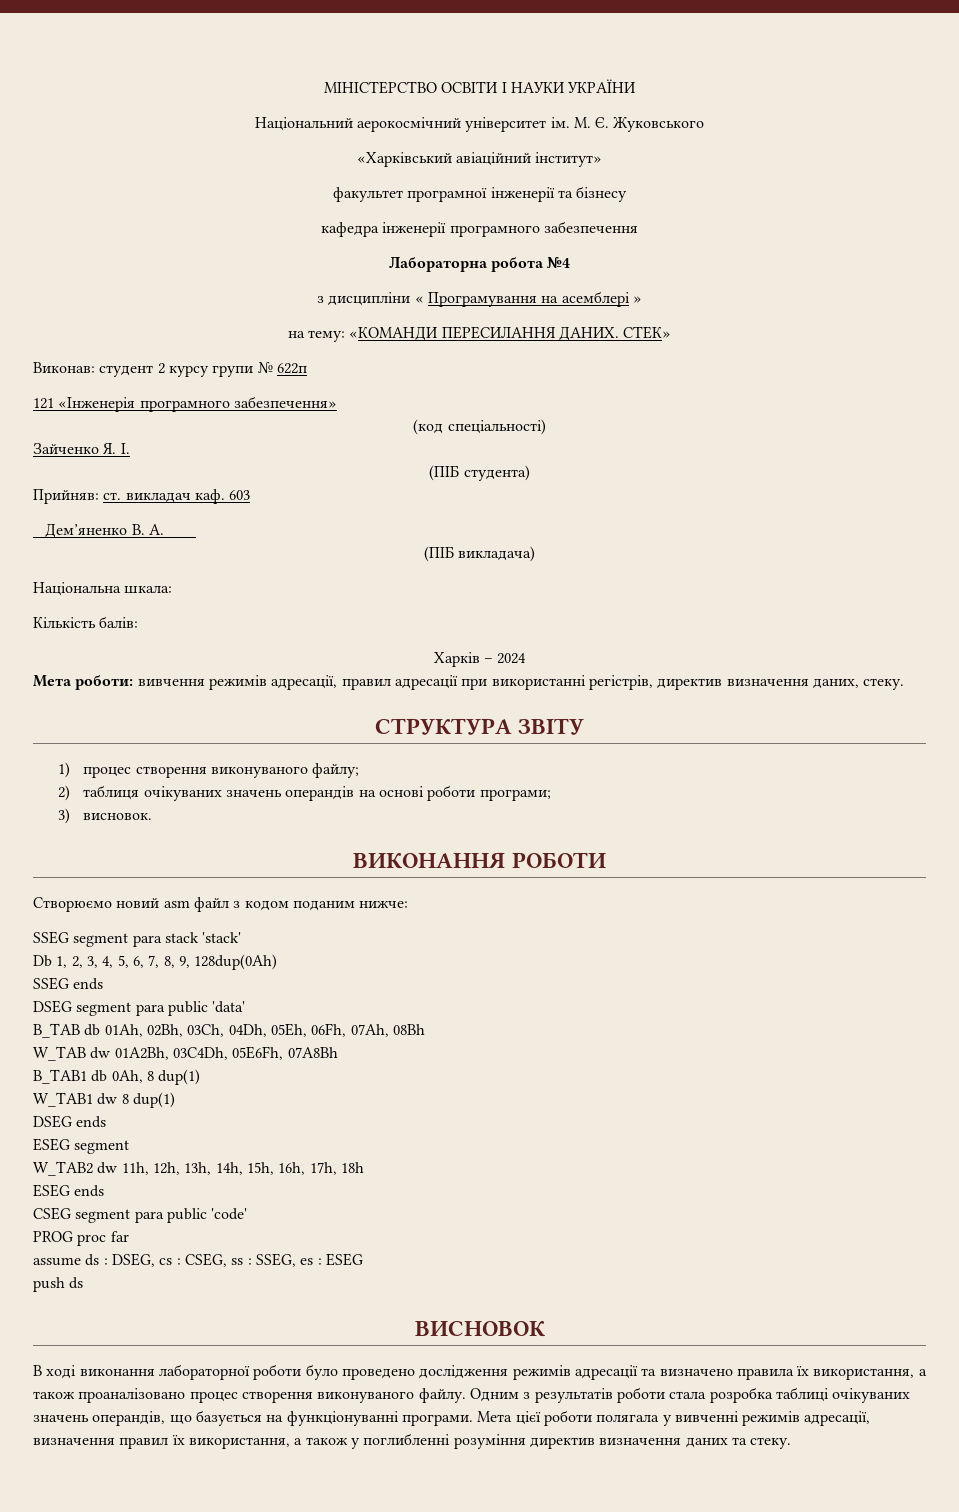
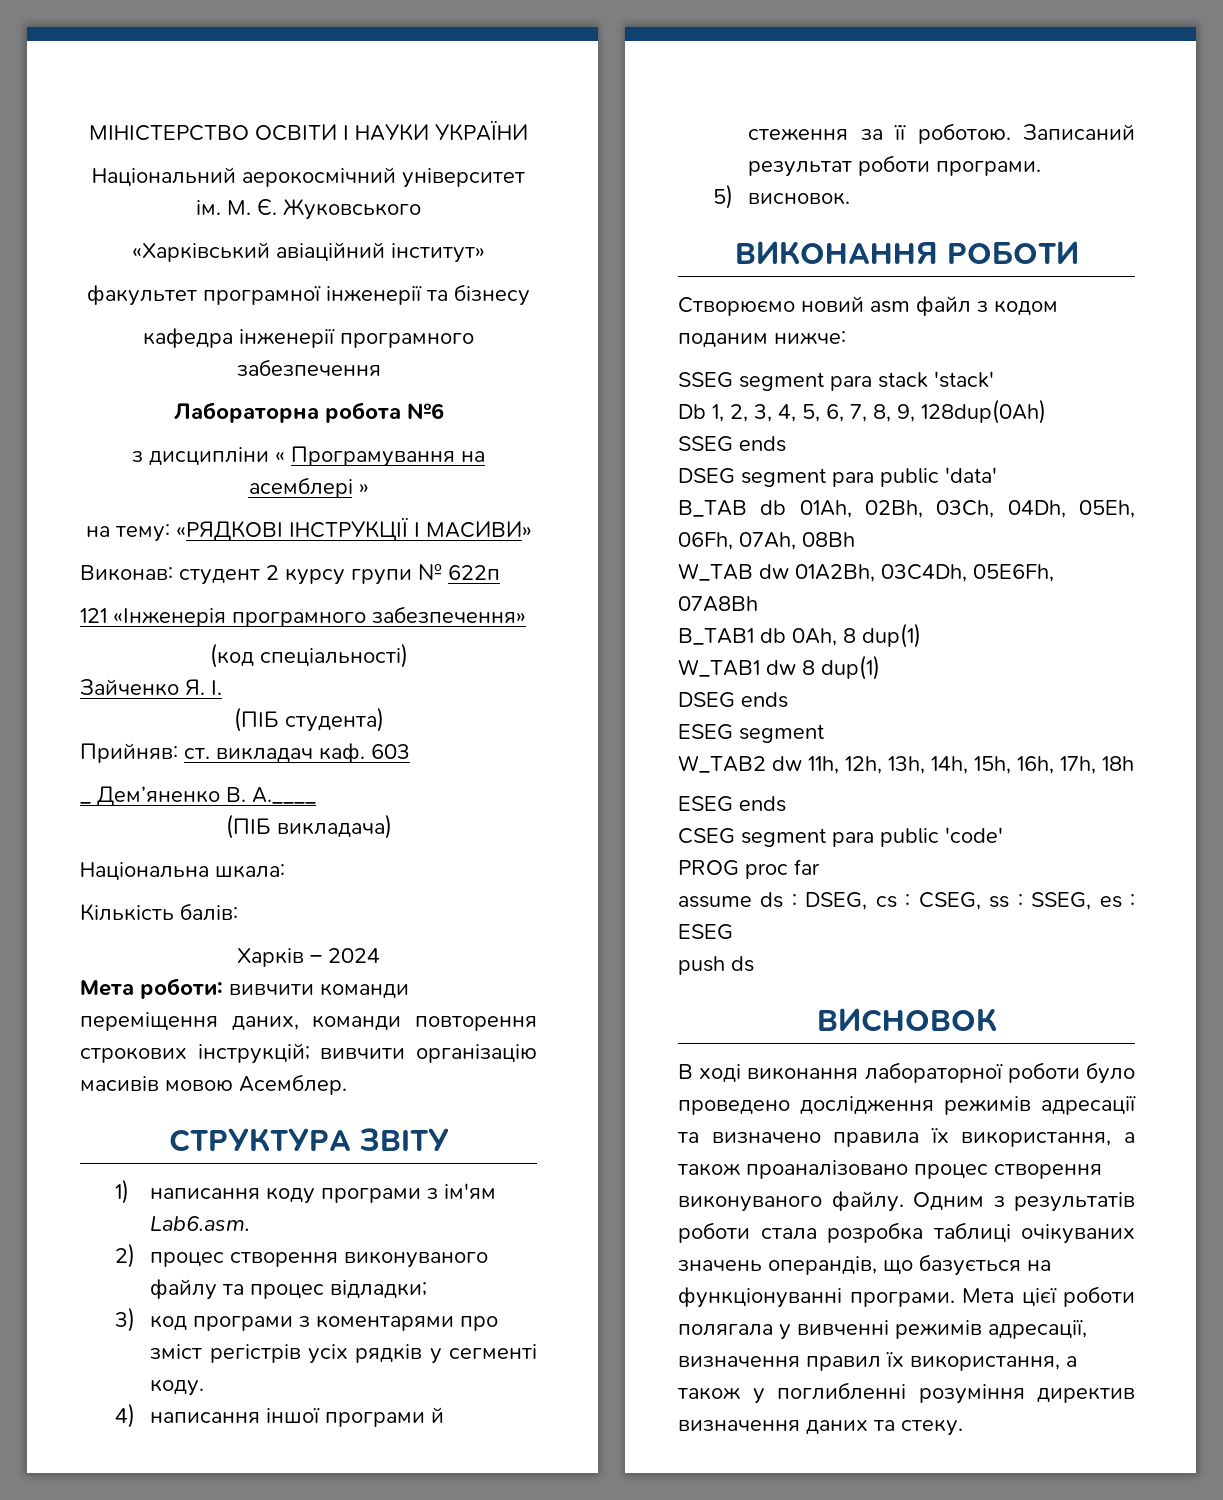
[546,257,571,268] №4 -> [406,403,444,419] №6
[349,326,672,341] «КОМАНДИ ПЕРЕСИЛАННЯ ДАНИХ. СТЕК» -> [175,517,532,541] «РЯДКОВІ ІНСТРУКЦІЇ І МАСИВИ»
[137,675,905,690] [374,718,585,735] [58,762,360,778] [58,785,551,801] [58,808,71,824] вивчення режимів адресації, правил адресації при використанні регістрів, директив визначення даних, стеку. // СТРУКТУРА ЗВІТУ // 1) процес створення виконуваного файлу; // 2) таблиця очікуваних значень операндів на основі роботи програми; // 3) -> [229,983,409,999] [80,1012,537,1031] [80,1043,537,1064] [80,1074,347,1095] [168,1127,449,1153] [115,1179,497,1204] [150,1216,251,1231] [115,1243,489,1268] [150,1279,428,1300] [115,1307,499,1332] [150,1344,537,1364] [150,1379,205,1396] [115,1403,445,1428] [748,123,1135,144] [748,155,1042,177] [713,184,734,209] вивчити команди переміщення даних, команди повторення строкових інструкцій; вивчити організацію масивів мовою Асемблер. // СТРУКТУРА ЗВІТУ // 1) написання коду програми з ім'ям Lab6.asm. // 2) процес створення виконуваного файлу та процес відладки; // 3) код програми з коментарями про зміст регістрів усіх рядків у сегменті коду. // 4) написання іншої програми й стеження за її роботою. Записаний результат роботи програми. // 5)

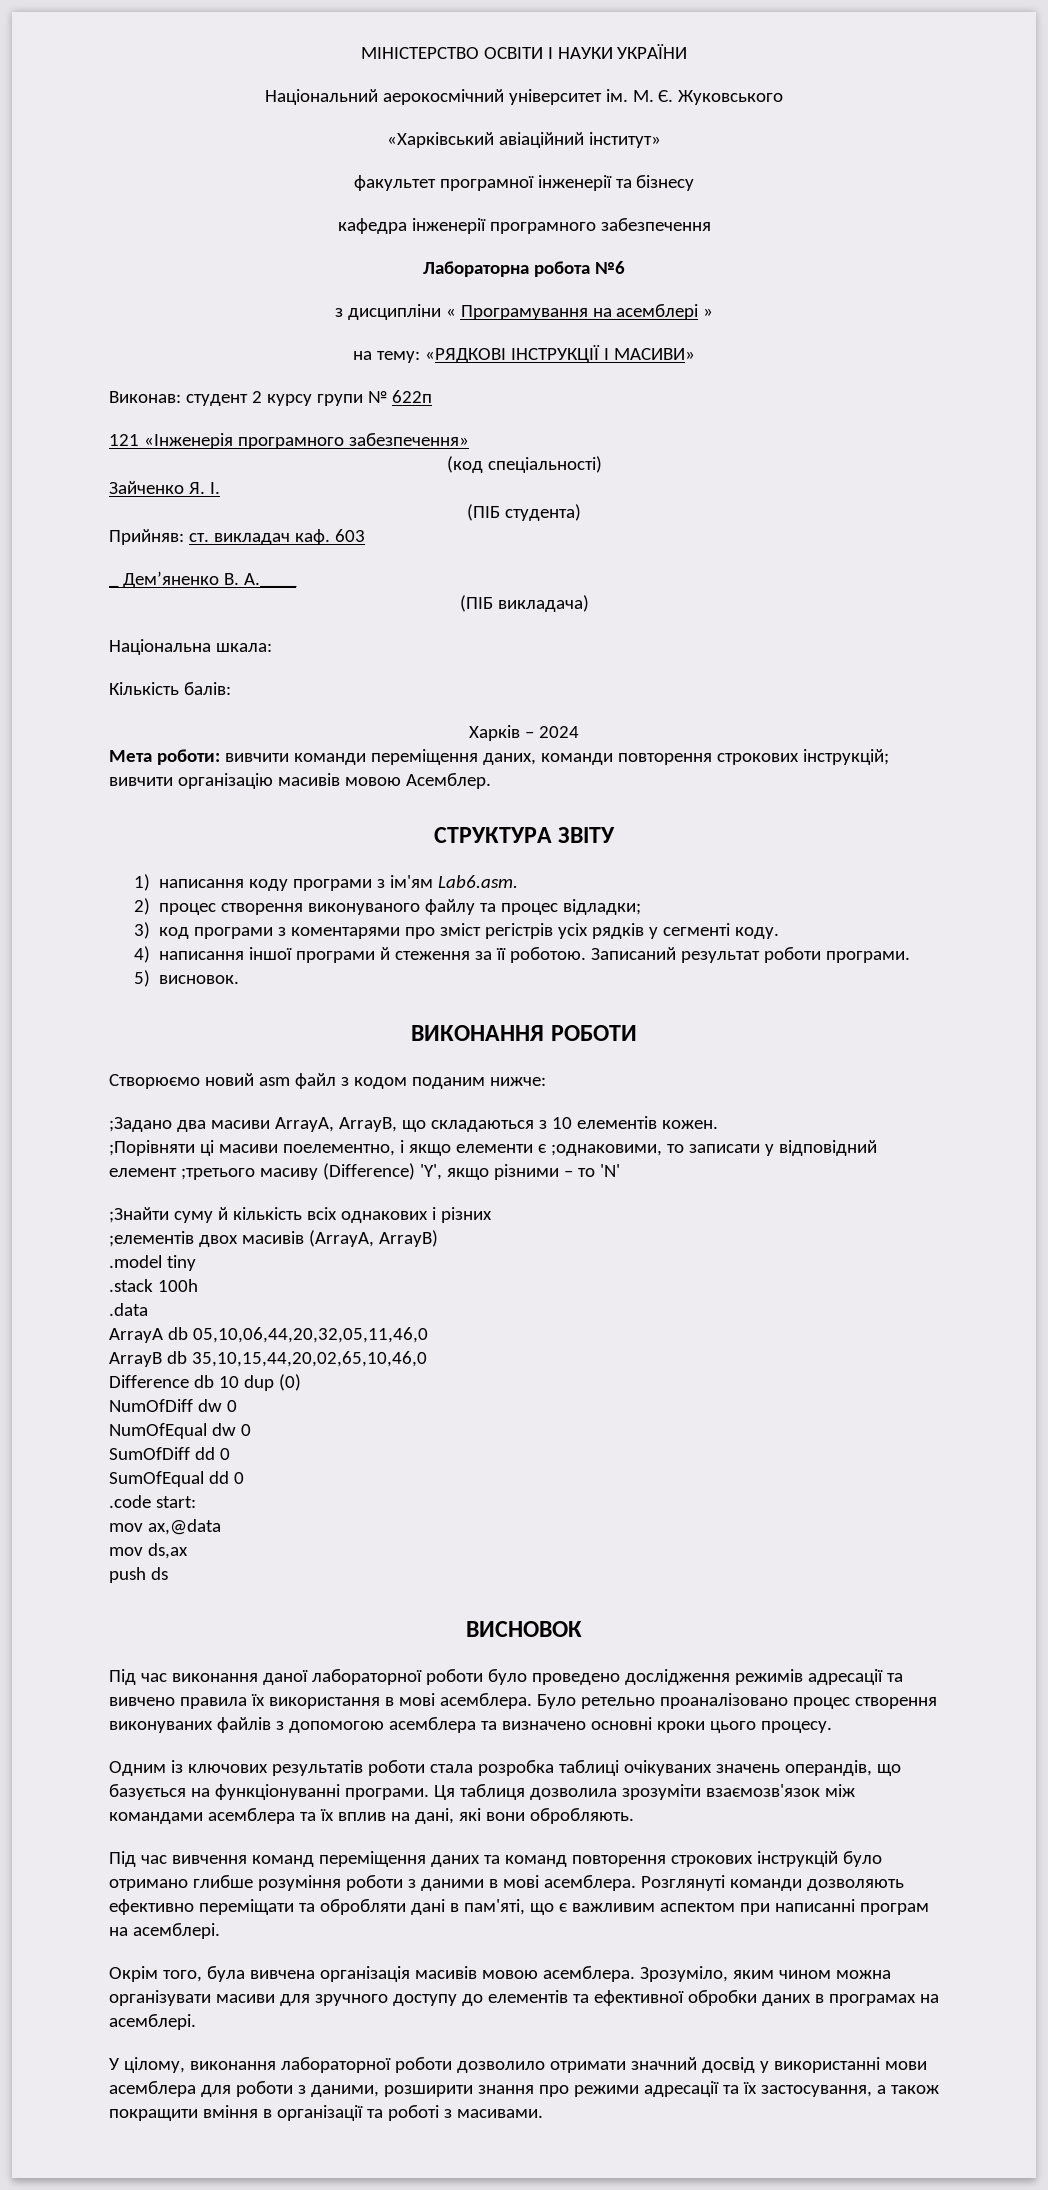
[678,371,994,391] [678,399,1046,424] [678,436,786,452] [678,467,997,487] [678,500,1135,518] [678,532,855,550] [678,563,1054,582] [678,596,758,612] [678,623,921,648] [678,655,880,680] [678,692,788,708] [678,724,824,743] [678,755,1134,774] [678,796,786,812] [678,827,1003,847] [678,859,820,879] [678,892,1135,910] [678,924,733,940] SSEG segment para stack 'stack' // Db 1, 2, 3, 4, 5, 6, 7, 8, 9, 128dup(0Ah) // SSEG ends // DSEG segment para public 'data' // B_TAB db 01Ah, 02Bh, 03Ch, 04Dh, 05Eh, 06Fh, 07Ah, 08Bh // W_TAB dw 01A2Bh, 03C4Dh, 05E6Fh, 07A8Bh // B_TAB1 db 0Ah, 8 dup(1) // W_TAB1 dw 8 dup(1) // DSEG ends // ESEG segment // W_TAB2 dw 11h, 12h, 13h, 14h, 15h, 16h, 17h, 18h // ESEG ends // CSEG segment para public 'code' // PROG proc far // assume ds : DSEG, cs : CSEG, ss : SSEG, es : ESEG -> [109,1116,718,1132] [109,1140,877,1156] [109,1163,620,1180] [109,1207,492,1223] [109,1230,438,1247] [109,1255,196,1271] [109,1279,198,1292] [109,1303,148,1316] [109,1327,428,1343] [109,1351,427,1367] [109,1374,301,1391] [109,1399,237,1412] [109,1423,251,1439] [109,1447,230,1460] [109,1471,244,1487] [109,1495,196,1508] [109,1519,221,1535] [109,1543,188,1559] ;Задано два масиви ArrayA, ArrayB, що складаються з 10 елементів кожен. // ;Порівняти ці масиви поелементно, і якщо елементи є ;однаковими, то записати у відповідний елемент ;третього масиву (Difference) 'Y', якщо різними – то 'N' // ;Знайти суму й кількість всіх однакових і різних // ;елементів двох масивів (ArrayA, ArrayB) // .model tiny // .stack 100h // .data // ArrayA db 05,10,06,44,20,32,05,11,46,0 // ArrayB db 35,10,15,44,20,02,65,10,46,0 // Difference db 10 dup (0) // NumOfDiff dw 0 // NumOfEqual dw 0 // SumOfDiff dd 0 // SumOfEqual dd 0 // .code start: // mov ax,@data // mov ds,ax
[678,1064,859,1083] В ході виконання -> [109,1669,308,1685] Під час виконання даної
[711,1132,821,1143] визначено -> [109,1697,175,1706] вивчено
[961,1131,1135,1147] [677,1160,1102,1179] [678,1191,1005,1212] використання, а також проаналізовано процес створення виконуваного файлу. Одним з -> [268,1693,937,1709] [109,1717,832,1733] [109,1760,268,1776] використання в мові асемблера. Було ретельно проаналізовано процес створення виконуваних файлів з допомогою асемблера та визначено основні кроки цього процесу. // Одним із ключових
[962,1286,1135,1307] [678,1320,1087,1340] [678,1352,1077,1371] [677,1382,1135,1404] [678,1419,963,1436] Мета цієї роботи полягала у вивченні режимів адресації, визначення правил їх використання, а також у поглибленні розуміння директив визначення даних та стеку. -> [433,1784,855,1800] [109,1808,634,1824] [109,1851,882,1867] [109,1875,904,1891] [109,1899,929,1915] [109,1923,220,1939] [109,1966,891,1982] [109,1990,939,2006] [109,2014,196,2030] [109,2057,927,2073] [109,2081,939,2097] [109,2105,543,2121] Ця таблиця дозволила зрозуміти взаємозв'язок між командами асемблера та їх вплив на дані, які вони обробляють. // Під час вивчення команд переміщення даних та команд повторення строкових інструкцій було отримано глибше розуміння роботи з даними в мові асемблера. Розглянуті команди дозволяють ефективно переміщати та обробляти дані в пам'яті, що є важливим аспектом при написанні програм на асемблері. // Окрім того, була вивчена організація масивів мовою асемблера. Зрозуміло, яким чином можна організувати масиви для зручного доступу до елементів та ефективної обробки даних в програмах на асемблері. // У цілому, виконання лабораторної роботи дозволило отримати значний досвід у використанні мови асемблера для роботи з даними, розширити знання про режими адресації та їх застосування, а також покращити вміння в організації та роботі з масивами.

